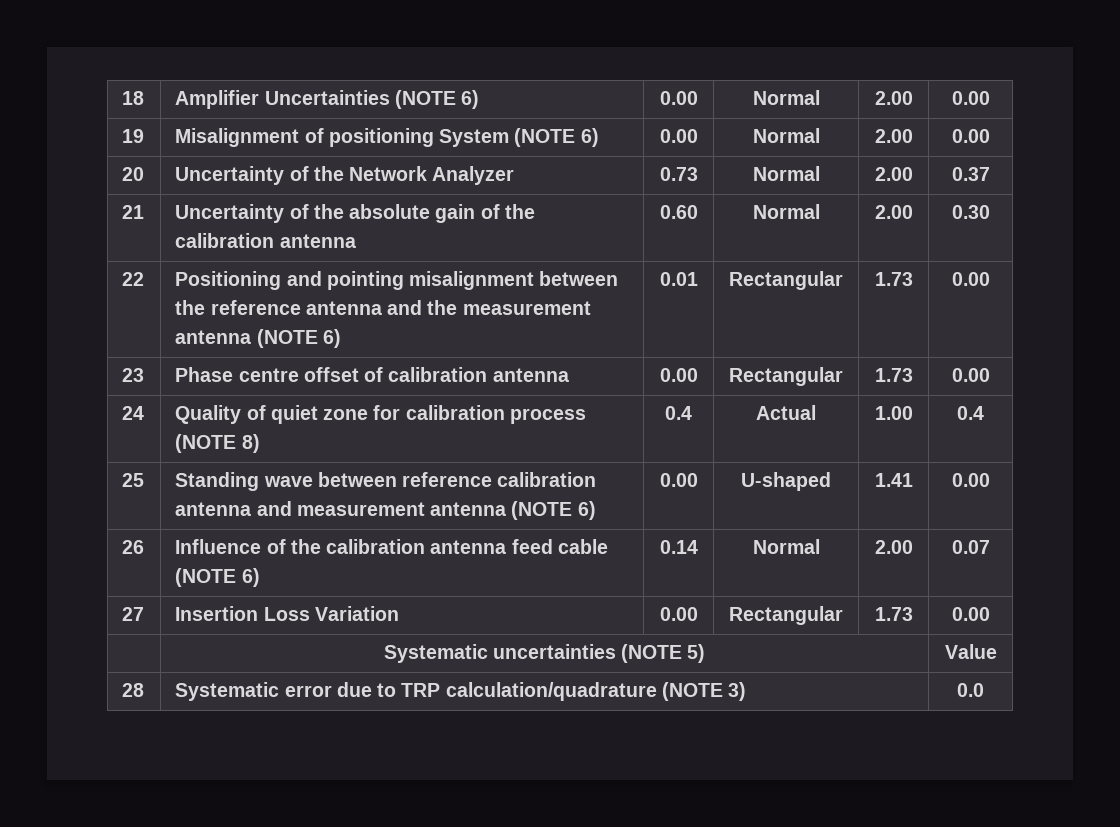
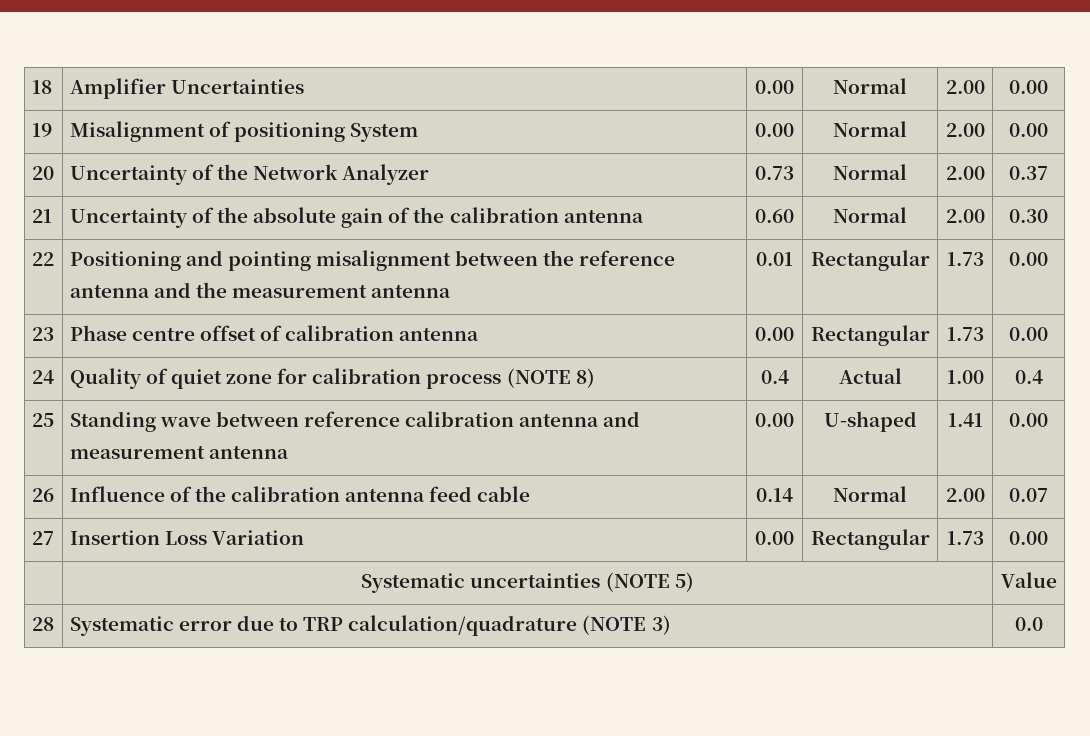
[394,90,480,109] (NOTE 6) -> (304, 86) none
[514,128,599,147] (NOTE 6) -> (419, 132) none
[256,329,341,348] (NOTE 6) -> (452, 291) none
[511,501,596,520] (NOTE 6) -> (289, 452) none
[175,568,260,587] (NOTE 6) -> (531, 494) none

